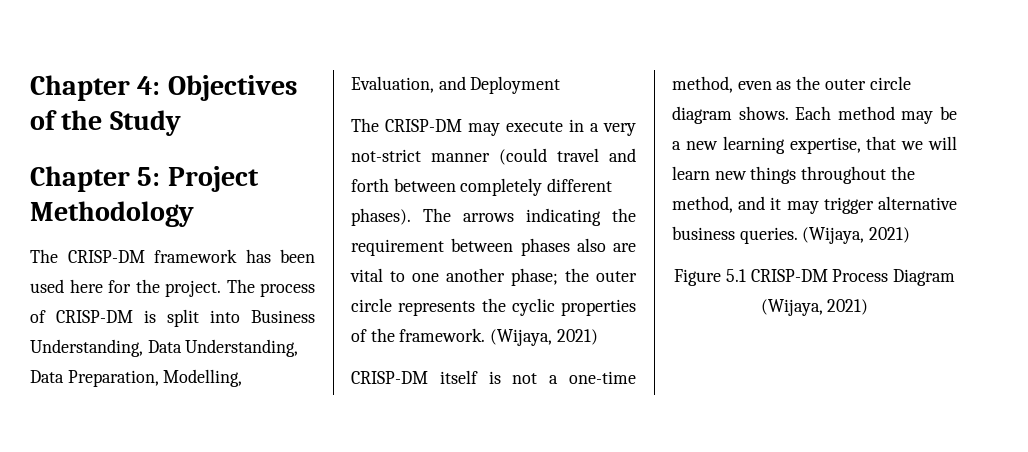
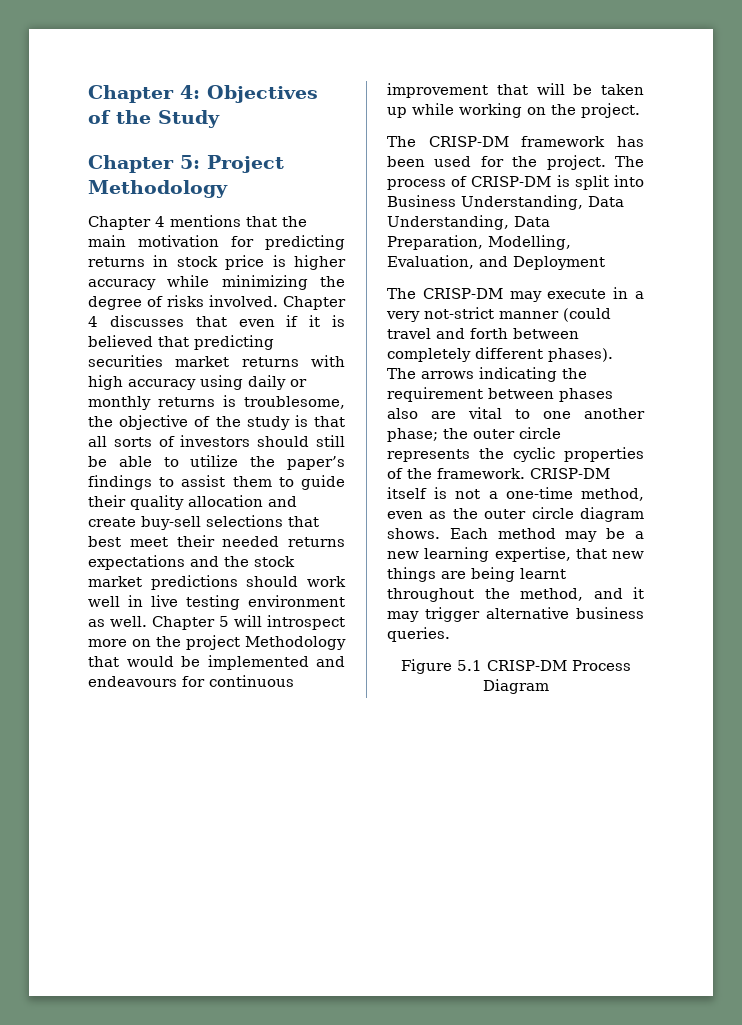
(194, 214) none -> [88,215,307,230] [88,235,345,250] [88,255,346,270] [88,275,345,290] [88,295,346,310] [88,315,345,327] [88,335,274,350] [88,355,345,367] [88,375,307,390] [88,395,345,410] [88,415,345,430] [88,435,345,447] [88,455,345,470] [88,475,345,490] [88,495,297,510] [88,515,319,530] [88,535,345,547] [88,555,295,570] [88,575,346,590] [88,595,345,610] [88,615,345,630] [88,635,346,650] [88,655,345,670] [88,675,294,687] [387,83,644,98] [387,103,640,118] // Chapter 4 mentions that the main motivation for predicting returns in stock price is higher accuracy while minimizing the degree of risks involved. Chapter 4 discusses that even if it is believed that predicting securities market returns with high accuracy using daily or monthly returns is troublesome, the objective of the study is that all sorts of investors should still be able to utilize the paper’s findings to assist them to guide their quality allocation and create buy-sell selections that best meet their needed returns expectations and the stock market predictions should work well in live testing environment as well. Chapter 5 will introspect more on the project Methodology that would be implemented and endeavours for continuous improvement that will be taken up while working on the project.
[69,279,103,293] here -> (472, 161) none
[490,329,598,346] (Wijaya, 2021) // -> (525, 473) none
[901,136,957,150] [672,166,797,184] we will learn new things -> [612,551,644,559] [387,567,566,582] new things are being learnt
[802,227,911,244] (Wijaya, 2021) -> (450, 634) none
[760,299,869,316] (Wijaya, 2021) -> (549, 686) none

